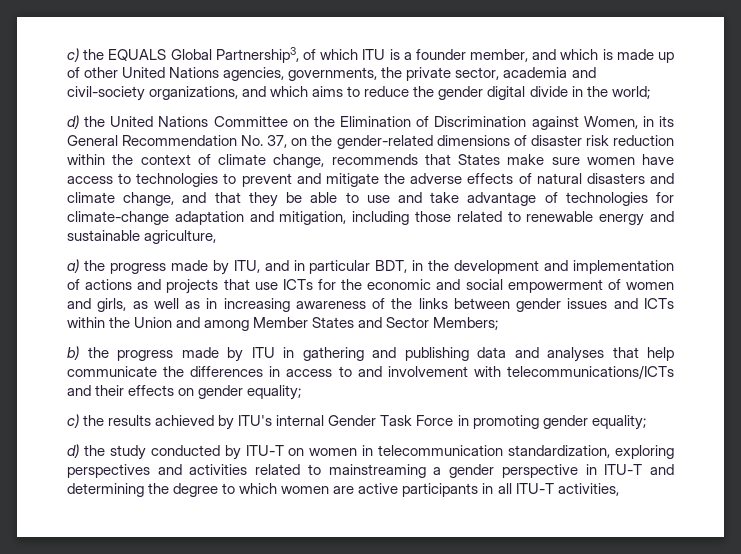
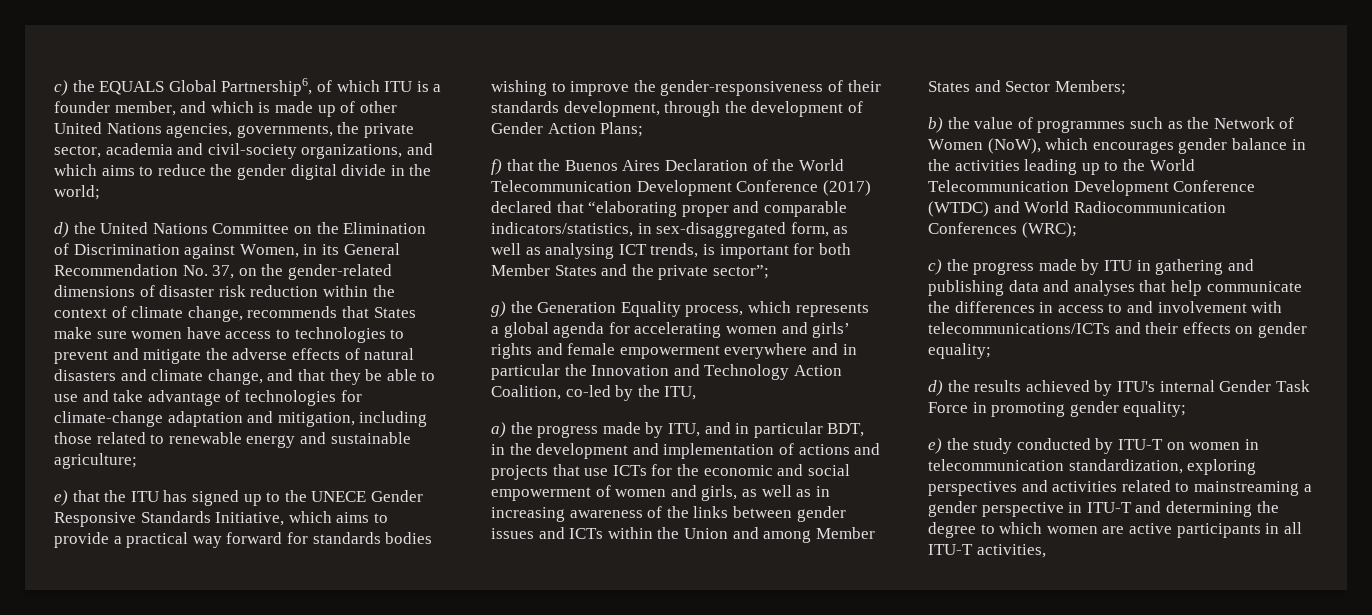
[215,47,299,63] Partnership3, -> [221,78,313,96] Partnership6,
[144,230,217,244] agriculture, -> [54,453,137,469] [54,490,423,506] [54,511,388,527] [54,532,433,548] [491,80,881,96] [491,101,863,117] [491,122,644,137] [491,159,844,175] [491,180,871,196] [491,201,847,217] [491,222,849,238] [491,243,851,259] [491,264,769,280] [491,301,869,317] [491,322,851,338] [491,343,857,359] [491,364,842,380] [491,385,697,401] agriculture; // e) that the ITU has signed up to the UNECE Gender Responsive Standards Initiative, which aims to provide a practical way forward for standards bodies wishing to improve the gender-responsiveness of their standards development, through the development of Gender Action Plans; // f) that the Buenos Aires Declaration of the World Telecommunication Development Conference (2017) declared that “elaborating proper and comparable indicators/statistics, in sex-disaggregated form, as well as analysing ICT trends, is important for both Member States and the private sector”; // g) the Generation Equality process, which represents a global agenda for accelerating women and girls’ rights and female empowerment everywhere and in particular the Innovation and Technology Action Coalition, co-led by the ITU,
(109, 352) none -> [974,117,1295,133] [928,138,1306,154] [928,159,1195,175] [928,180,1256,196] [928,201,1226,217] [928,222,1077,238] [928,259,969,275] value of programmes such as the Network of Women (NoW), which encourages gender balance in the activities leading up to the World Telecommunication Development Conference (WTDC) and World Radiocommunication Conferences (WRC); // c) the
[67,414,79,428] c) -> [928,380,943,396] d)
[67,444,79,458] d) -> [928,438,942,454] e)

